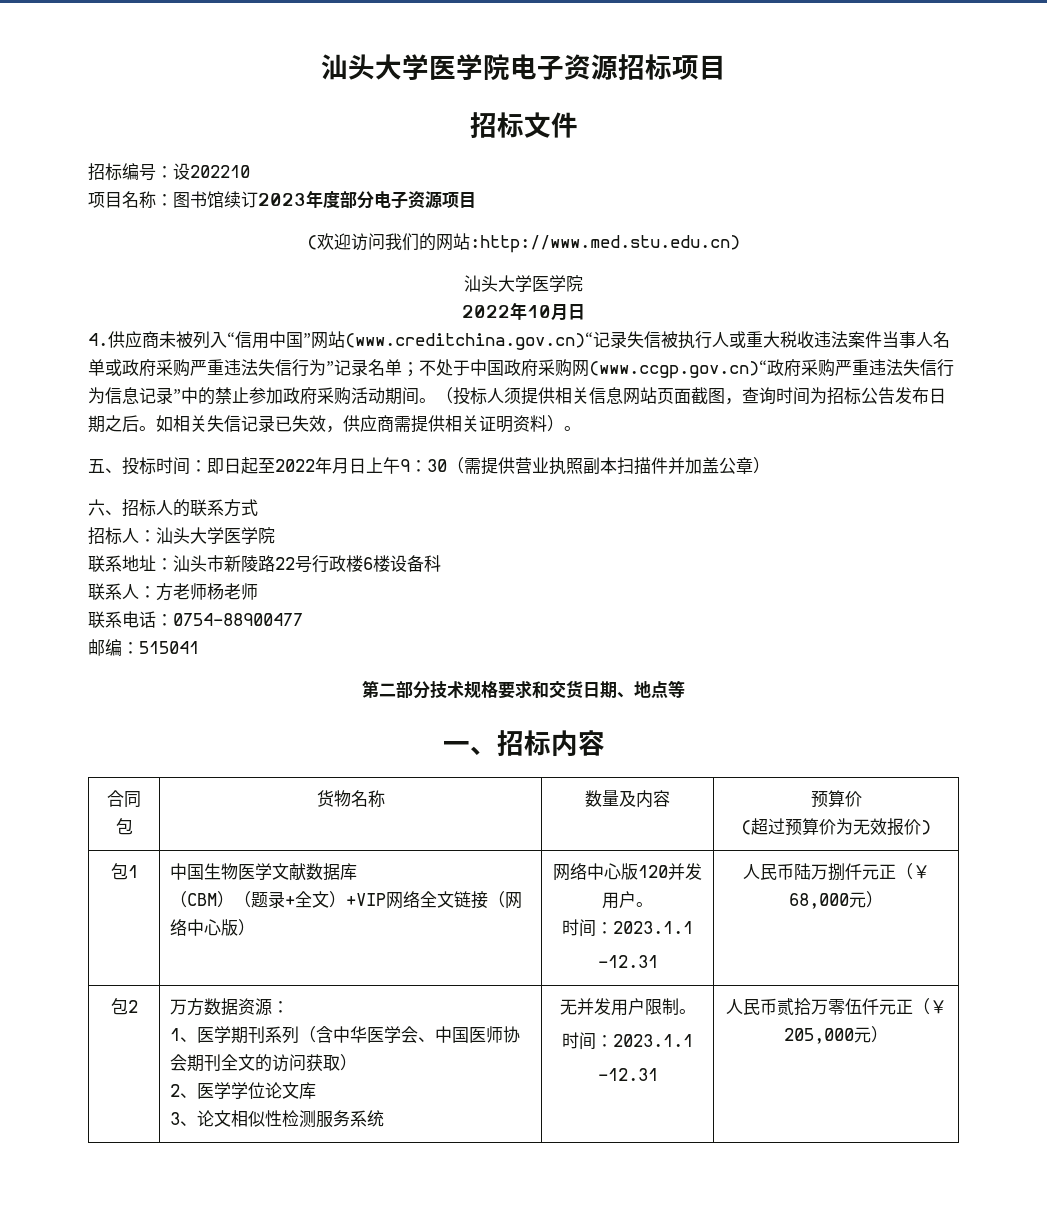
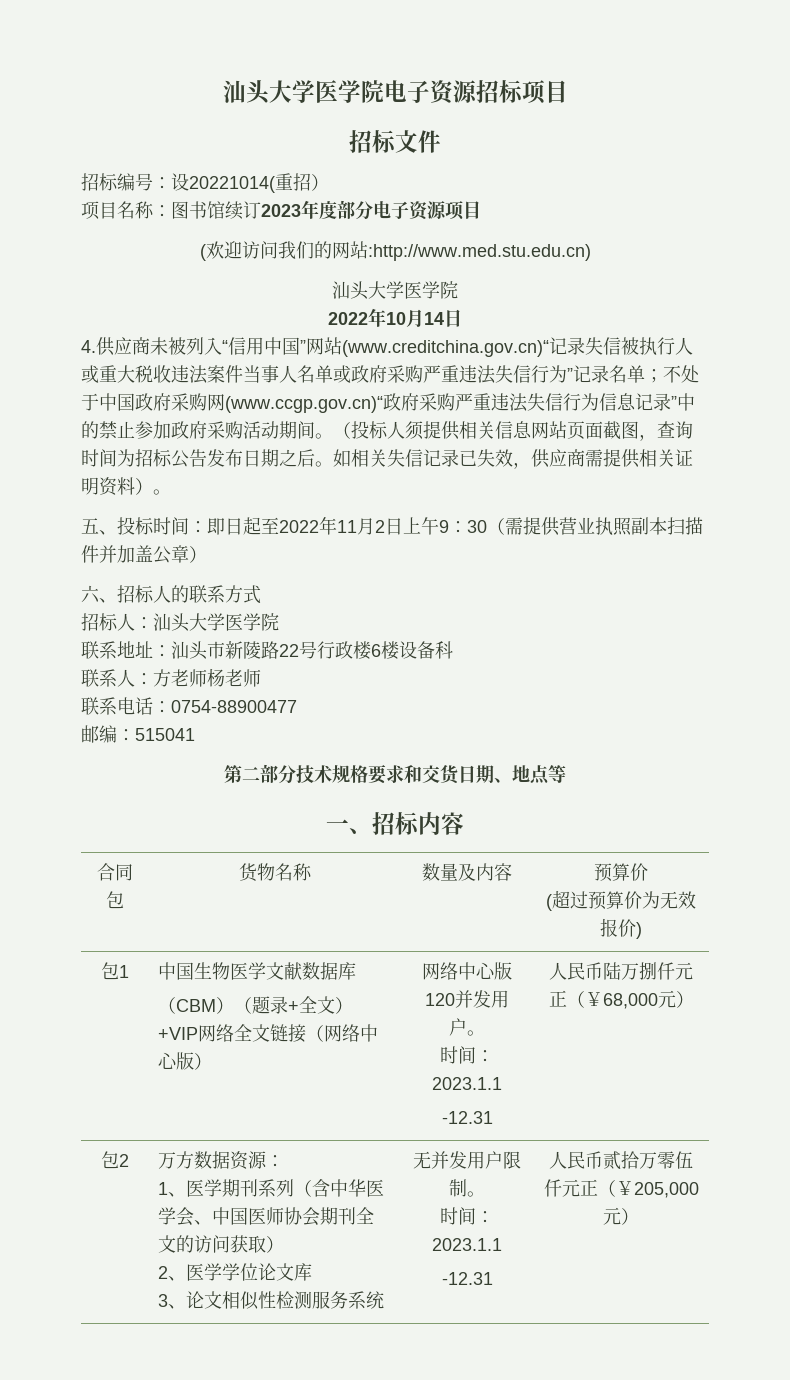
[190,165,250,178] 202210 -> [189,173,329,193] 20221014(重招）
(568, 312) none -> [424,312,444,325] 14
[332,458,349,474] 月 -> [337,518,385,535] 11月2

